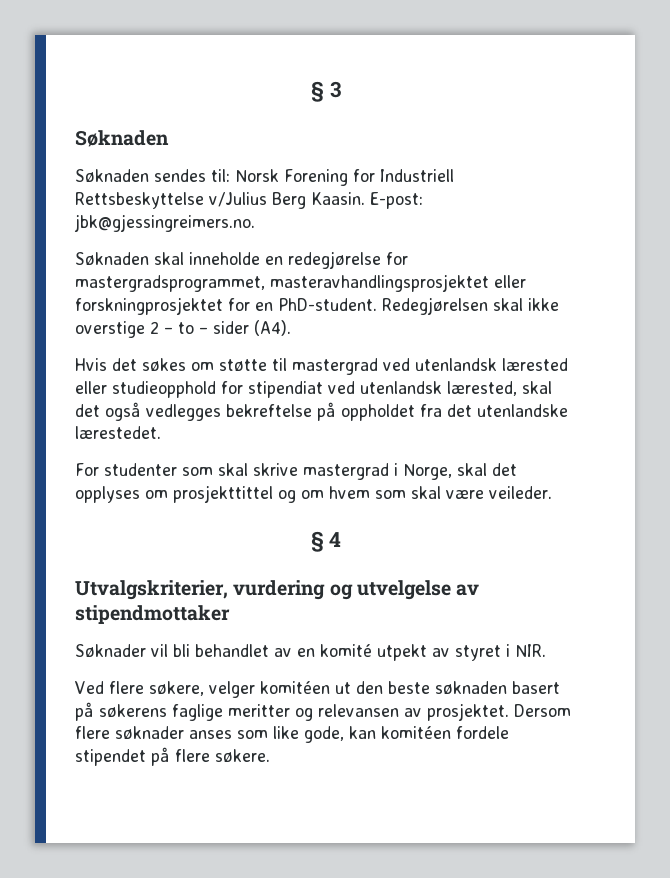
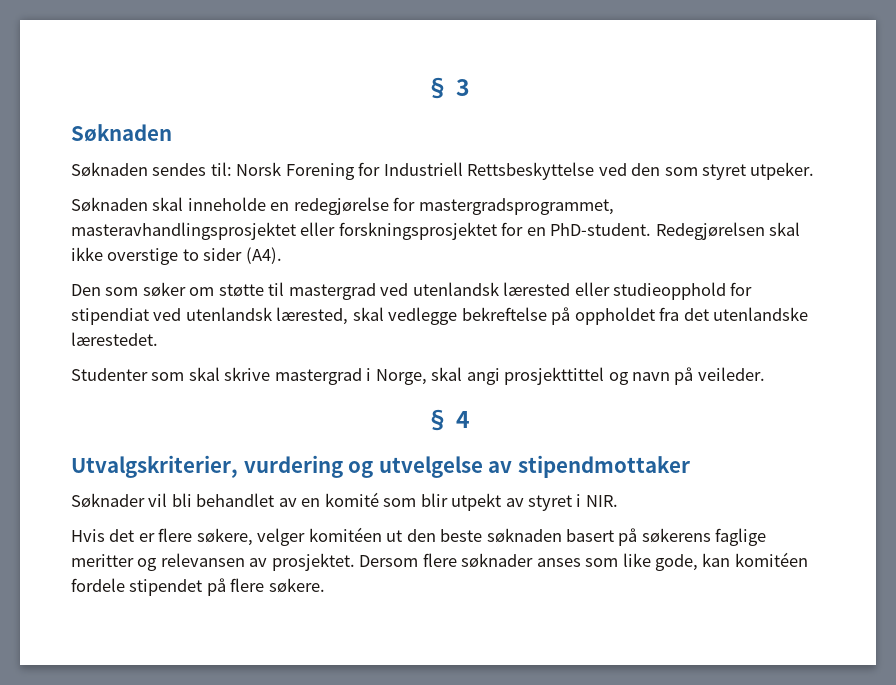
[209,192,423,209] [74,214,255,232] v/Julius Berg Kaasin. E-post: jbk@gjessingreimers.no. -> [598,162,815,180] ved den som styret utpeker.
[75,297,223,315] forskningprosjektet -> [338,222,497,240] forskningsprosjektet
[150,321,208,334] 2 – to – -> [182,249,199,261] to
[75,358,186,371] Hvis det søkes -> [71,282,186,297] Den som søker
[75,402,221,421] det også vedlegges -> [388,307,458,325] vedlegge
[75,463,177,476] For studenter -> [71,368,148,381] Studenter
[492,463,517,476] [75,485,484,503] det opplyses om prosjekttittel og om hvem som skal være -> [466,367,694,385] angi prosjekttittel og navn på
(372, 650) none -> [383,493,448,507] som blir
[75,681,104,694] Ved -> [71,529,155,542] Hvis det er

